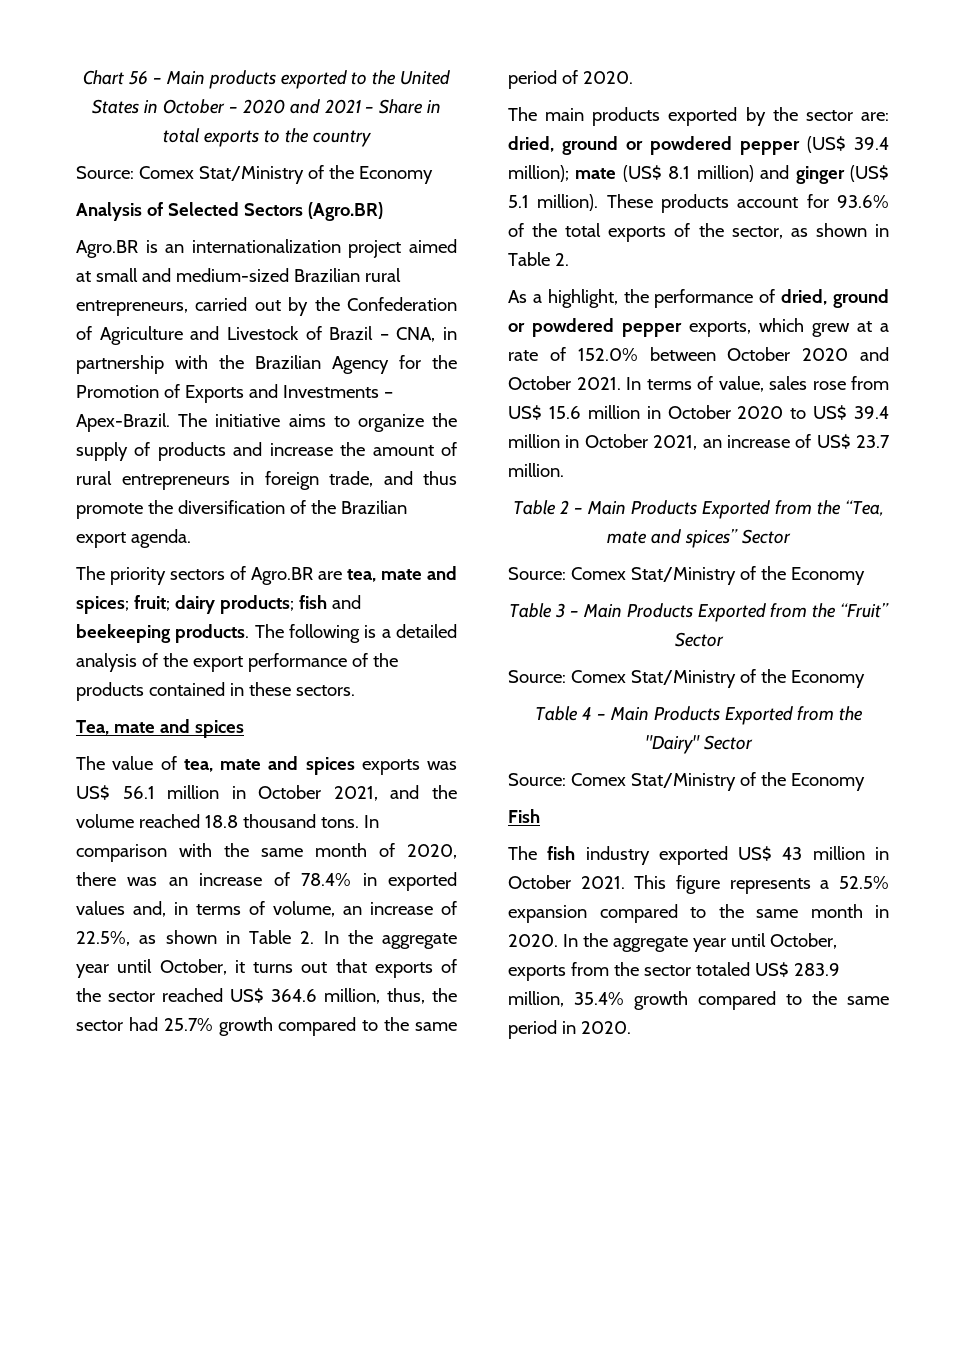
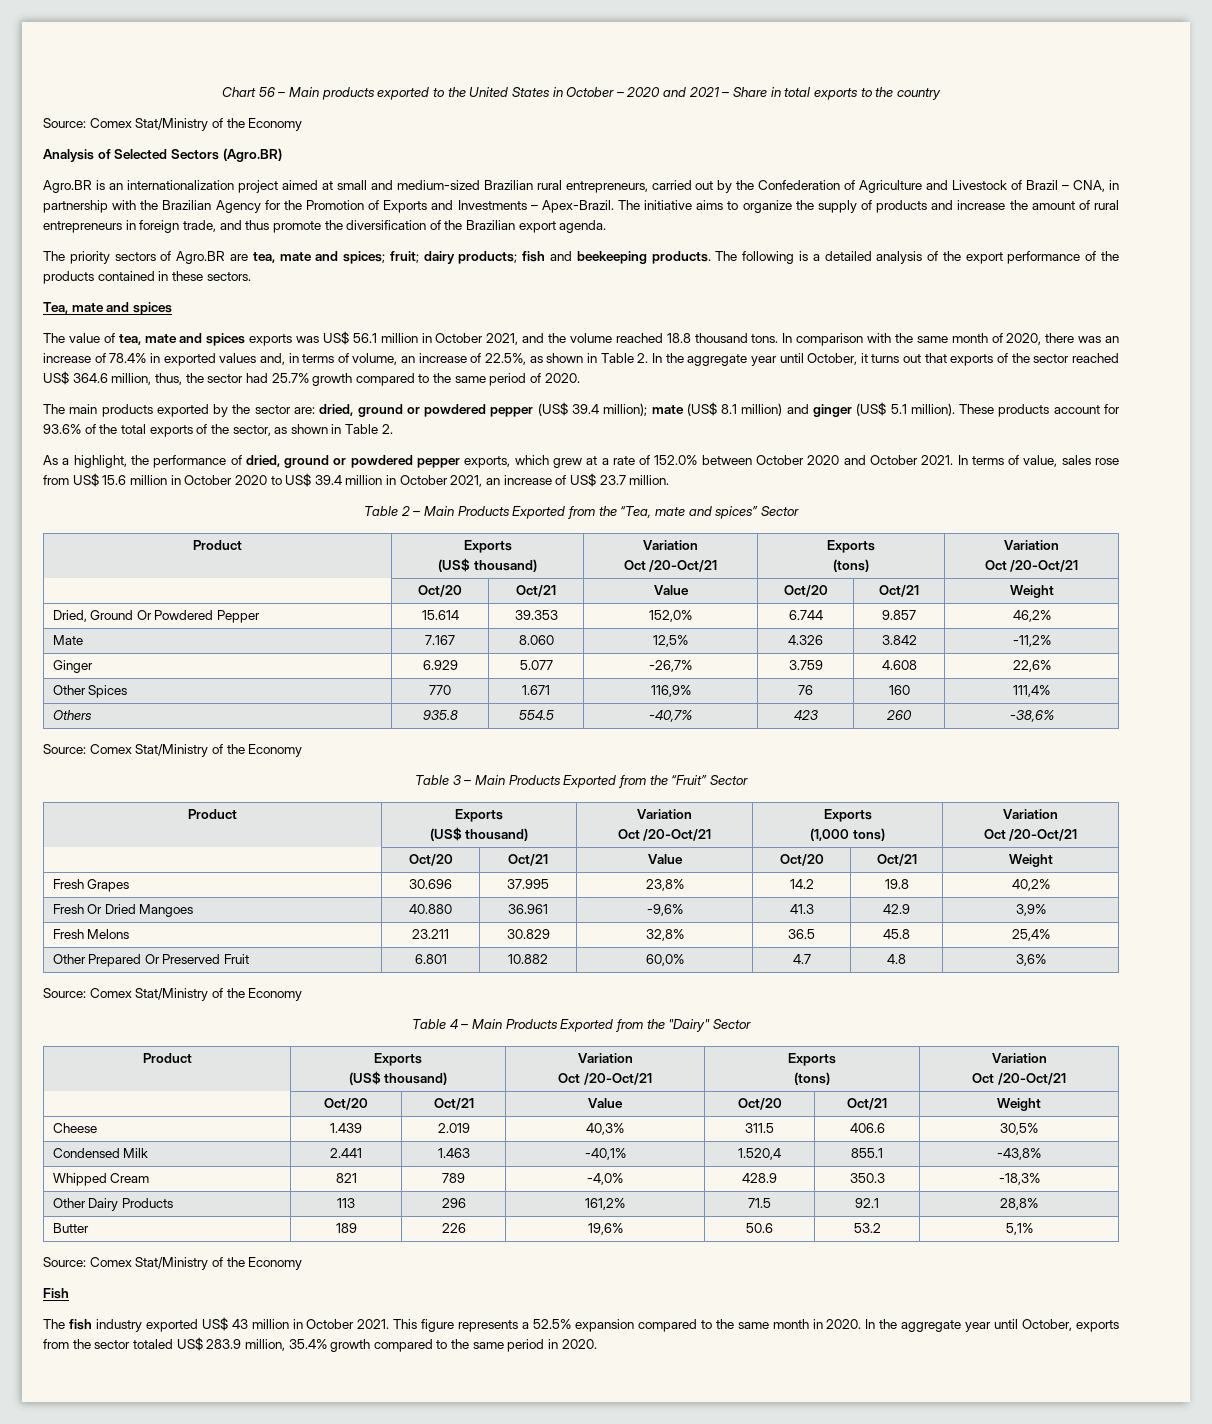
(791, 536) none -> [193,540,242,550] [463,540,512,553] [438,558,537,572] [643,540,698,550] [623,560,718,572] [827,540,875,553] [833,559,869,572] [1004,540,1059,550] [984,560,1079,572] [418,585,462,597] [516,585,556,597] [653,585,689,595] [783,585,828,597] [879,585,919,597] [1009,585,1054,598] [52,610,261,623] [421,610,459,620] [514,610,558,620] [649,610,692,622] [788,610,823,620] [882,610,916,620] [1012,610,1051,622] [52,635,83,645] [425,635,455,645] [518,635,554,645] [653,635,688,647] [788,635,823,645] [881,635,917,645] [1012,635,1051,647] [52,660,93,673] [422,660,458,670] [519,660,553,670] [649,660,692,672] [788,660,823,670] [881,660,917,670] [1012,660,1051,672] [52,685,128,698] [429,685,451,695] [522,685,550,695] [650,685,691,697] [798,685,813,695] [888,685,910,695] [1013,685,1050,697] [52,710,92,720] [422,710,458,720] [518,710,554,720] [649,710,692,722] [793,710,819,720] [886,710,912,720] [1009,710,1054,722] // Product | Exports // (US$ thousand) | Variation // Oct /20-Oct/21 | Exports // (tons) | Variation // Oct /20-Oct/21 // | Oct/20 | Oct/21 | Value | Oct/20 | Oct/21 | Weight // Dried, Ground Or Powdered Pepper | 15.614 | 39.353 | 152,0% | 6.744 | 9.857 | 46,2% // Mate | 7.167 | 8.060 | 12,5% | 4.326 | 3.842 | -11,2% // Ginger | 6.929 | 5.077 | -26,7% | 3.759 | 4.608 | 22,6% // Other Spices | 770 | 1.671 | 116,9% | 76 | 160 | 111,4% // Others | 935.8 | 554.5 | -40,7% | 423 | 260 | -38,6%
(724, 639) none -> [188,809,237,819] [455,809,503,822] [429,827,529,841] [637,809,692,819] [617,829,712,841] [823,809,872,822] [810,828,885,841] [1003,809,1058,819] [983,829,1078,841] [408,854,453,866] [508,854,548,866] [647,854,683,864] [779,854,824,866] [876,854,917,866] [1008,854,1053,867] [52,879,130,892] [409,879,452,889] [507,879,549,889] [645,879,684,891] [789,879,814,889] [884,879,909,889] [1011,879,1050,891] [52,904,194,917] [409,904,452,914] [508,904,548,914] [646,904,683,916] [789,904,814,914] [883,904,910,914] [1015,904,1046,916] [52,929,130,939] [412,929,449,939] [506,929,550,939] [645,929,684,941] [788,929,815,939] [883,929,910,939] [1011,929,1050,941] [52,954,250,967] [414,954,447,964] [508,954,548,964] [645,954,684,966] [792,954,811,964] [887,954,906,964] [1015,954,1046,966] // Product | Exports // (US$ thousand) | Variation // Oct /20-Oct/21 | Exports // (1,000 tons) | Variation // Oct /20-Oct/21 // | Oct/20 | Oct/21 | Value | Oct/20 | Oct/21 | Weight // Fresh Grapes | 30.696 | 37.995 | 23,8% | 14.2 | 19.8 | 40,2% // Fresh Or Dried Mangoes | 40.880 | 36.961 | -9,6% | 41.3 | 42.9 | 3,9% // Fresh Melons | 23.211 | 30.829 | 32,8% | 36.5 | 45.8 | 25,4% // Other Prepared Or Preserved Fruit | 6.801 | 10.882 | 60,0% | 4.7 | 4.8 | 3,6%
(753, 742) none -> [142,1053,192,1063] [374,1053,422,1066] [348,1071,448,1085] [577,1053,633,1063] [558,1073,652,1085] [788,1053,836,1066] [794,1072,830,1085] [991,1053,1047,1063] [972,1073,1066,1085] [324,1098,368,1110] [433,1098,474,1110] [588,1098,623,1108] [737,1098,782,1110] [847,1098,887,1110] [997,1098,1041,1111] [52,1123,97,1133] [330,1123,362,1133] [437,1123,470,1133] [586,1123,624,1135] [745,1123,774,1133] [849,1123,885,1133] [1000,1123,1038,1135] [52,1148,149,1158] [330,1148,362,1158] [437,1148,470,1158] [584,1148,626,1160] [738,1148,781,1160] [851,1148,883,1158] [997,1148,1041,1160] [52,1173,150,1186] [335,1173,357,1183] [442,1173,465,1183] [587,1173,623,1185] [742,1173,777,1183] [849,1173,885,1183] [998,1173,1040,1185] [52,1198,173,1211] [337,1198,355,1208] [441,1198,466,1208] [585,1198,625,1210] [748,1198,771,1208] [855,1198,879,1208] [1000,1198,1038,1210] [52,1223,89,1233] [335,1223,357,1233] [441,1223,466,1233] [587,1223,623,1235] [746,1223,773,1233] [853,1223,881,1233] [1005,1223,1033,1235] // Product | Exports // (US$ thousand) | Variation // Oct /20-Oct/21 | Exports // (tons) | Variation // Oct /20-Oct/21 // | Oct/20 | Oct/21 | Value | Oct/20 | Oct/21 | Weight // Cheese | 1.439 | 2.019 | 40,3% | 311.5 | 406.6 | 30,5% // Condensed Milk | 2.441 | 1.463 | -40,1% | 1.520,4 | 855.1 | -43,8% // Whipped Cream | 821 | 789 | -4,0% | 428.9 | 350.3 | -18,3% // Other Dairy Products | 113 | 296 | 161,2% | 71.5 | 92.1 | 28,8% // Butter | 189 | 226 | 19,6% | 50.6 | 53.2 | 5,1%

